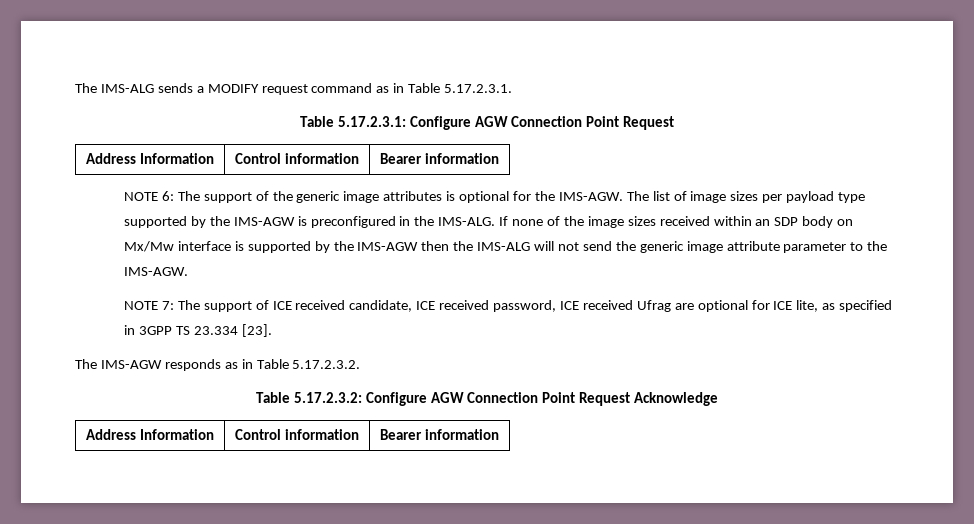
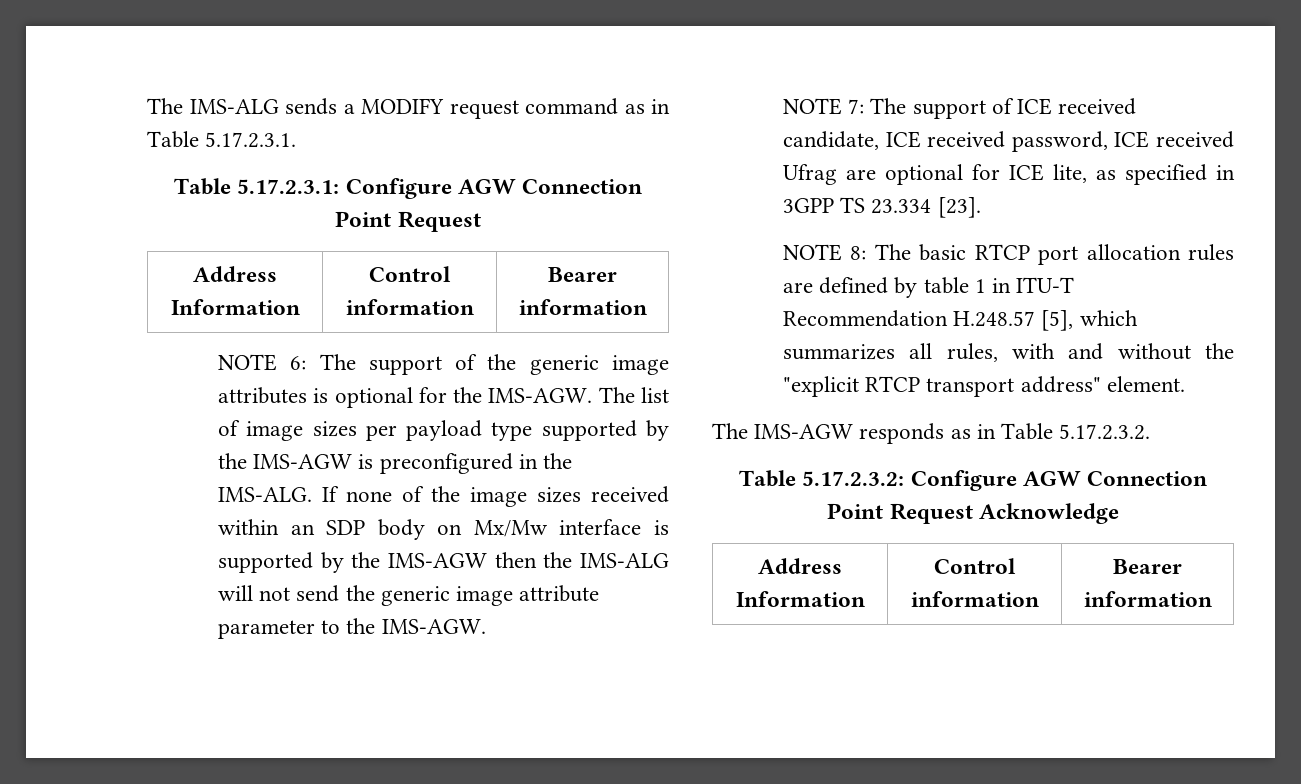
(272, 330) none -> [783,244,1234,265] [783,277,1075,298] [783,310,1138,331] [783,343,1234,362] [783,376,1185,397] // NOTE 8: The basic RTCP port allocation rules are defined by table 1 in ITU-T Recommendation H.248.57 [5], which summarizes all rules, with and without the "explicit RTCP transport address" element.

